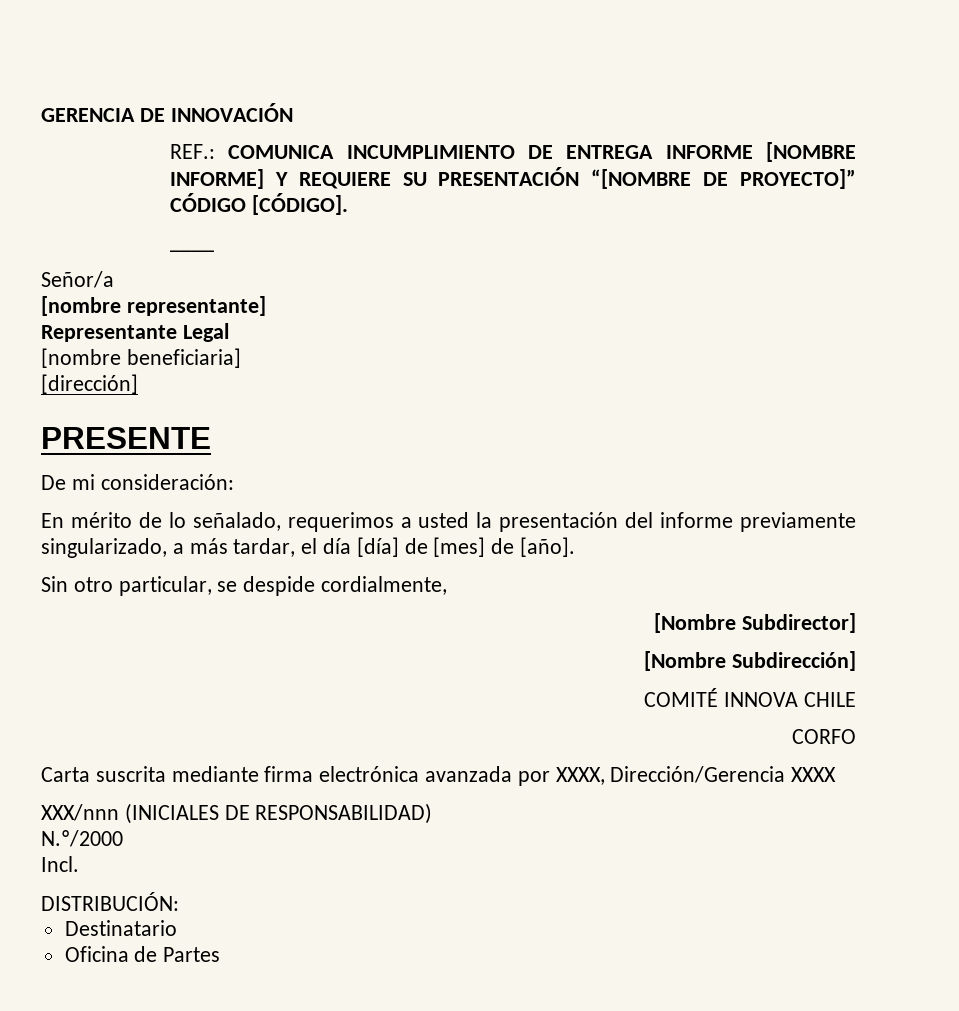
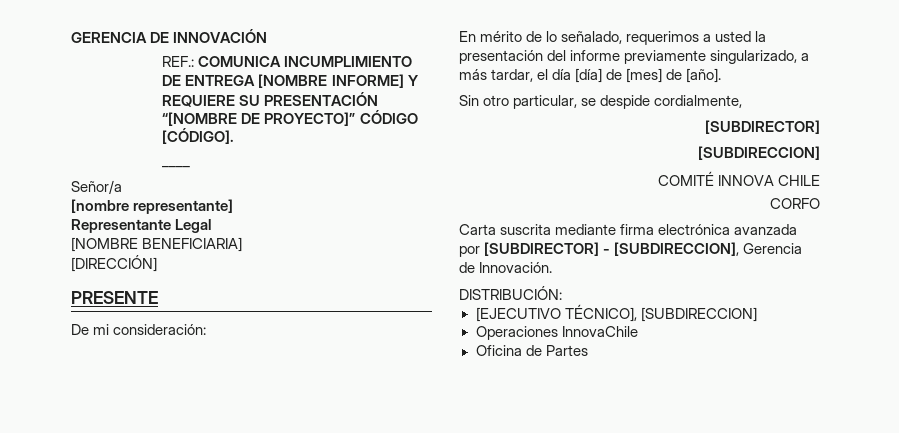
[665,145,753,159] INFORME -> (256, 80) none
[41,348,241,368] [41,374,138,394] [nombre beneficiaria] // [dirección] -> [71,237,243,252] [71,255,157,272] [NOMBRE BENEFICIARIA] // [DIRECCIÓN]
[654,613,856,633] [644,651,856,671] [Nombre Subdirector] // [Nombre Subdirección] -> [705,120,820,134] [698,146,820,160] [SUBDIRECTOR] // [SUBDIRECCION]
[555,766,837,785] [41,803,433,824] [41,830,123,847] [41,856,79,872] [41,892,179,911] [64,920,177,936] XXXX, Dirección/Gerencia XXXX // XXX/nnn (INICIALES DE RESPONSABILIDAD) // N.º/2000 // Incl. // DISTRIBUCIÓN: // Destinatario -> [484,242,803,256] [459,262,553,273] [459,286,562,300] [475,304,757,322] [475,326,638,340] [SUBDIRECTOR] - [SUBDIRECCION], Gerencia de Innovación. // DISTRIBUCIÓN: // [EJECUTIVO TÉCNICO], [SUBDIRECCION] // Operaciones InnovaChile

